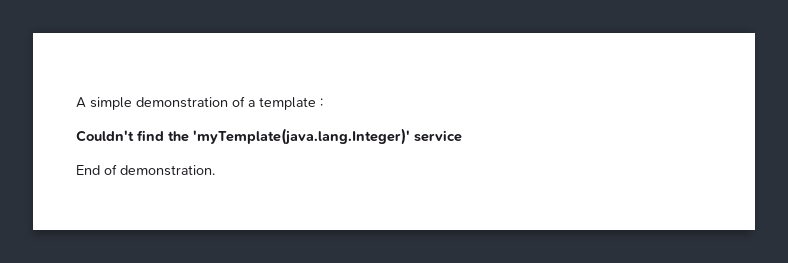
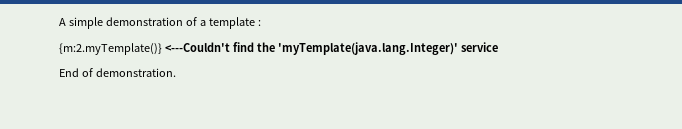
[76,130,134,142] Couldn't -> [59,42,230,55] {m:2.myTemplate()} <---Couldn't

